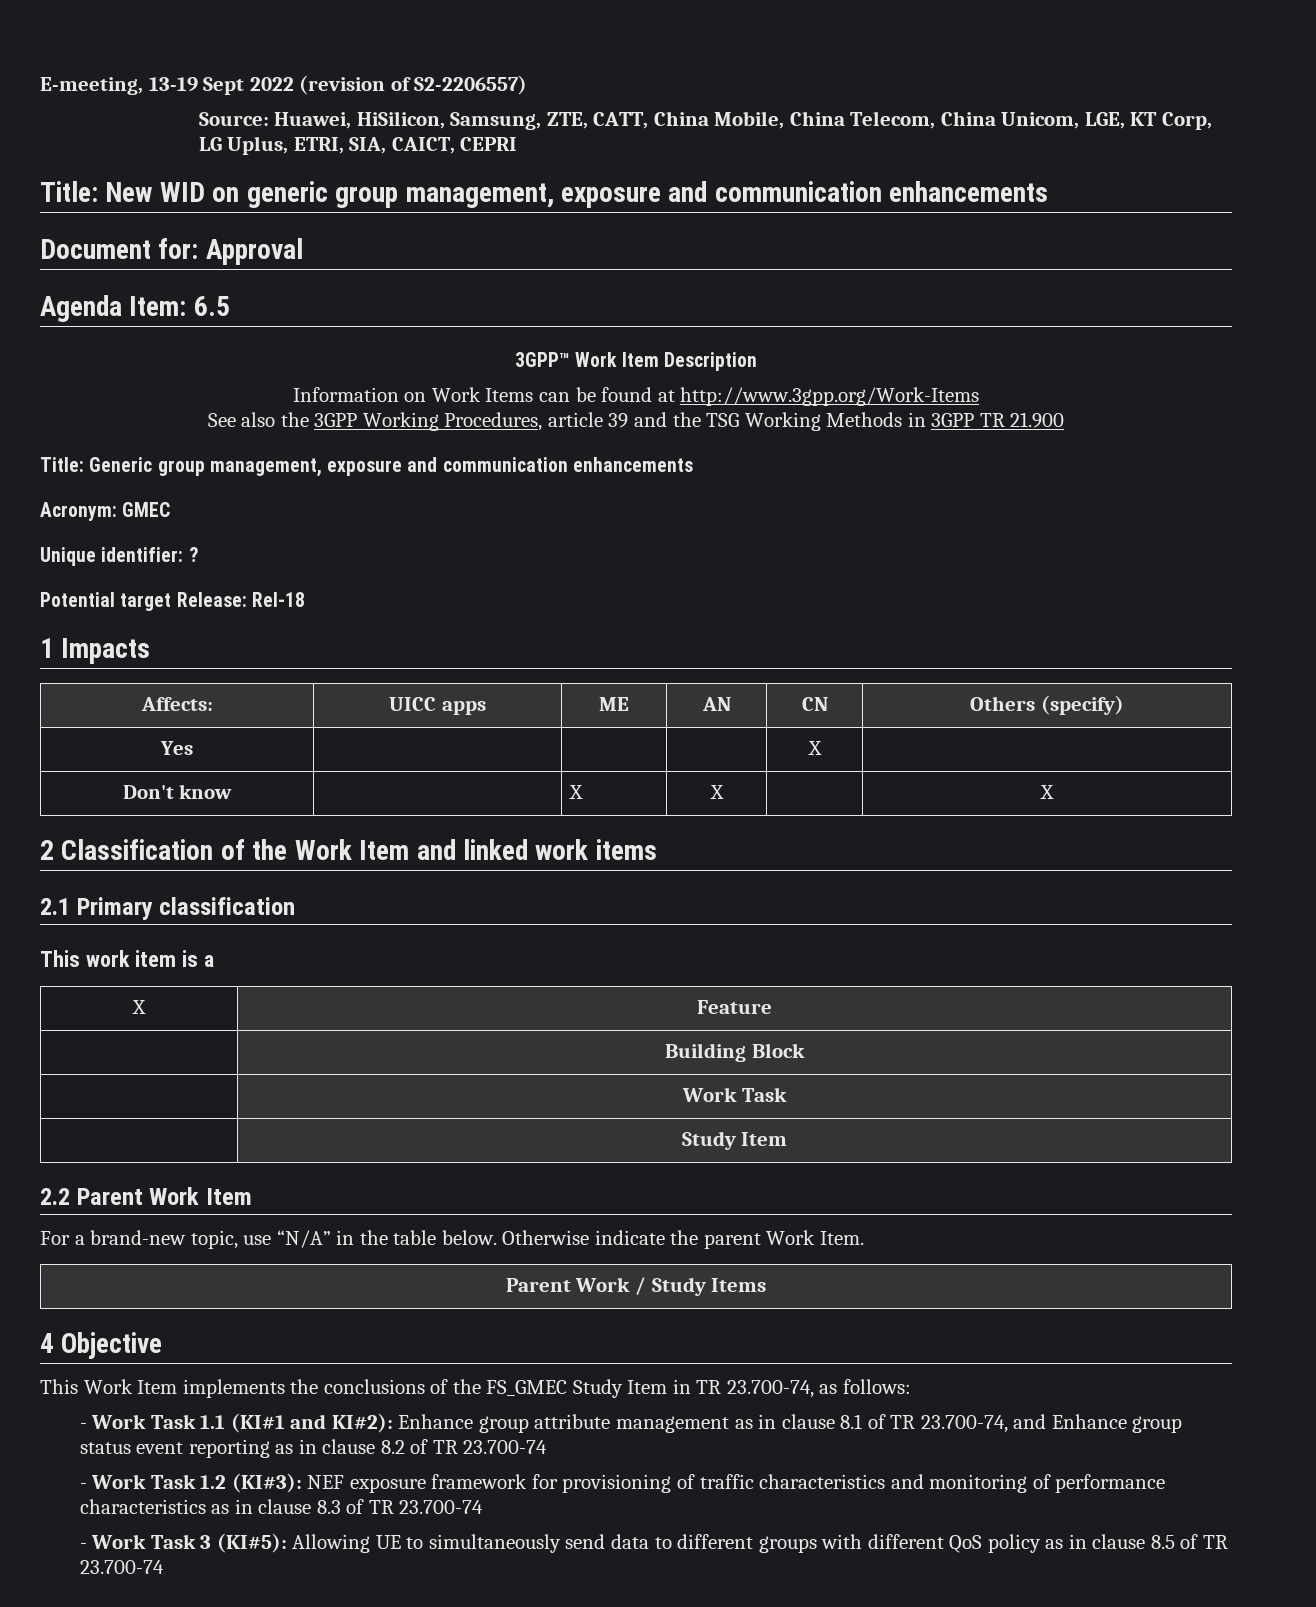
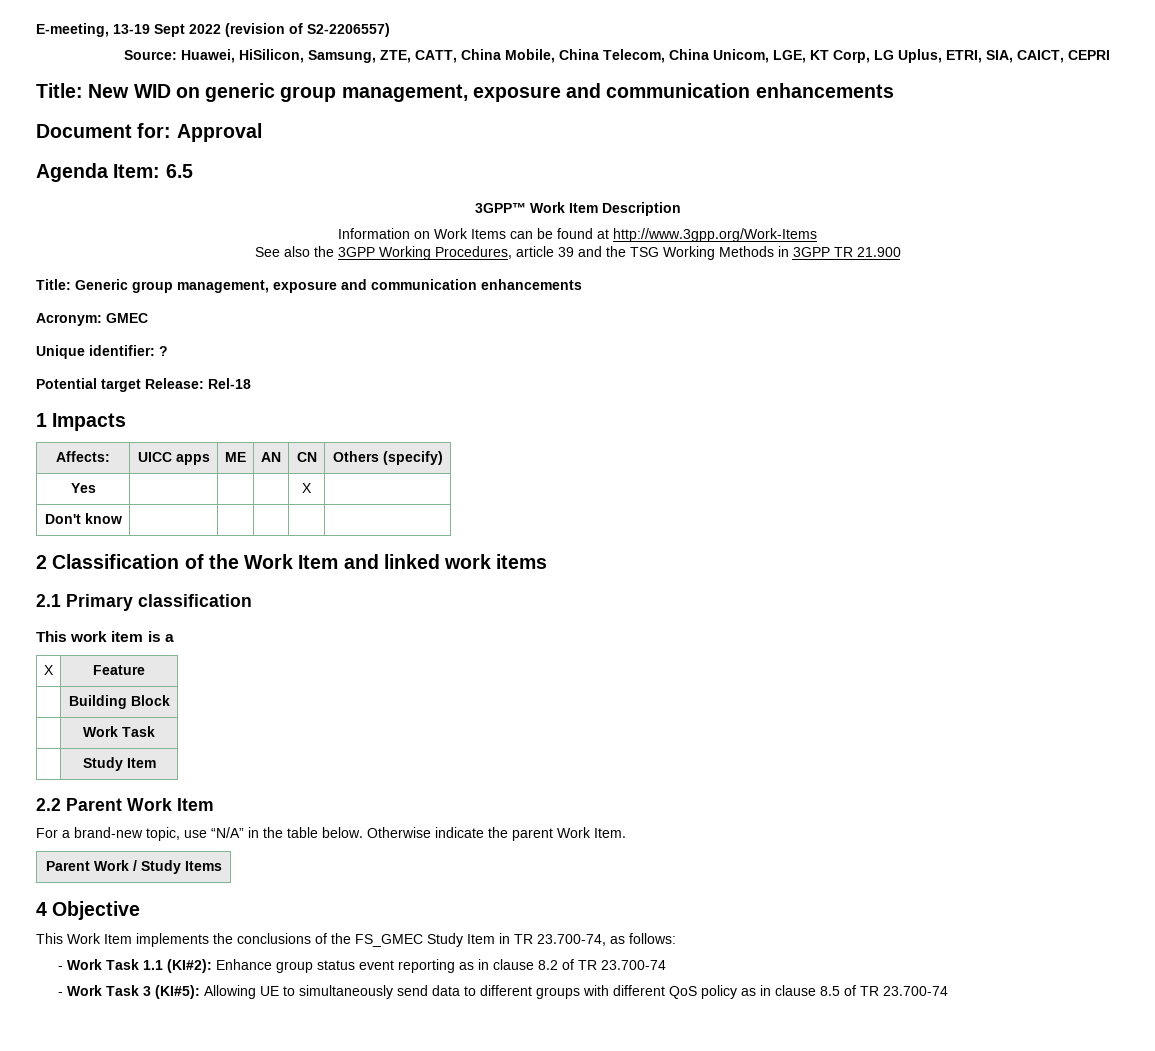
[569,785,584,799] [709,785,724,799] [1040,785,1054,799] X | X | | X -> (122, 518) | | |
[230,1413,1047,1433] (KI#1 and KI#2): Enhance group attribute management as in clause 8.1 of TR 23.700-74, and -> [167,959,213,973] (KI#2):
[79,1473,1166,1493] [79,1499,484,1514] // - Work Task 1.2 (KI#3): NEF exposure framework for provisioning of traffic characteristics and monitoring of performance characteristics as in clause 8.3 of TR 23.700-74 -> (667, 965) none

